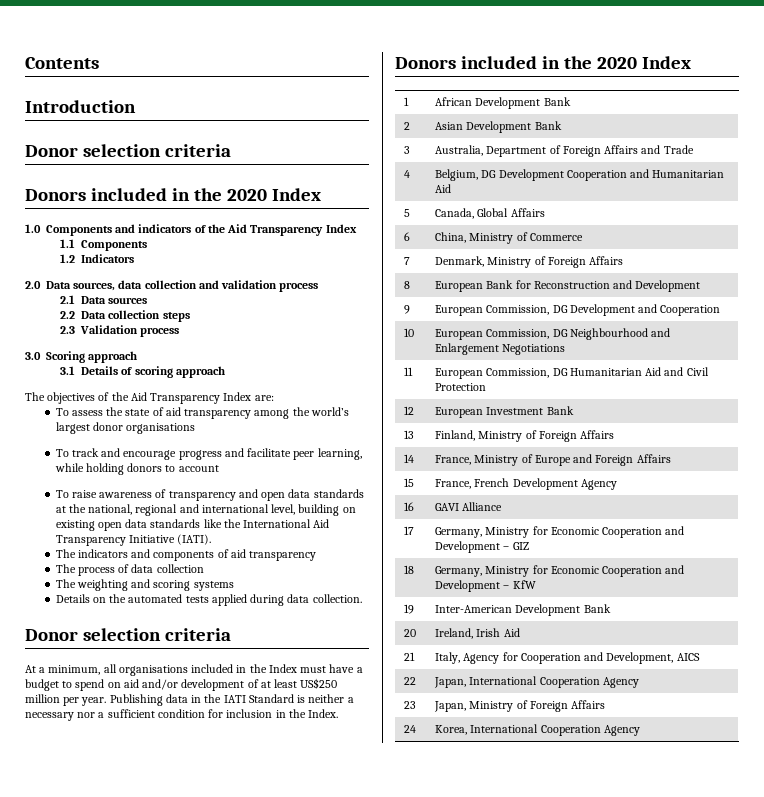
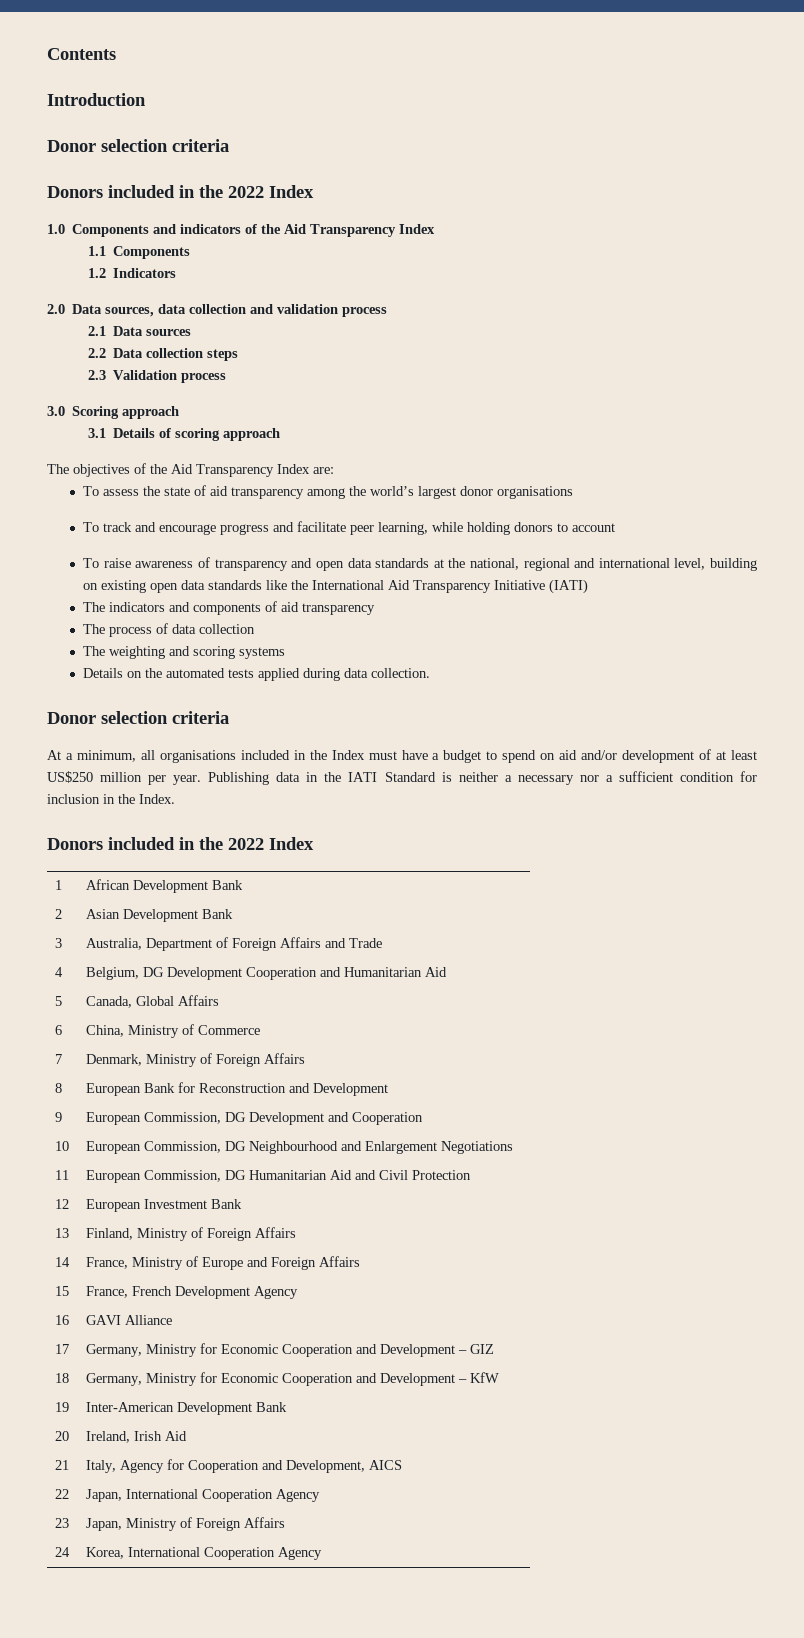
[226,189,267,201] 2020 -> [228,186,264,198] 2022
[177,534,212,545] (IATI). -> [549,579,589,594] (IATI)
[596,57,637,69] 2020 -> [228,838,264,850] 2022

